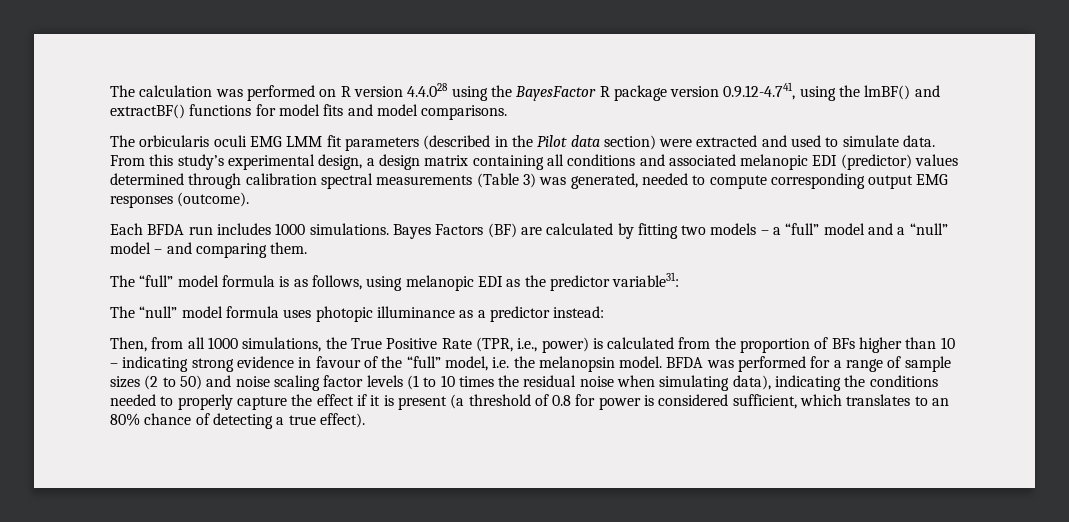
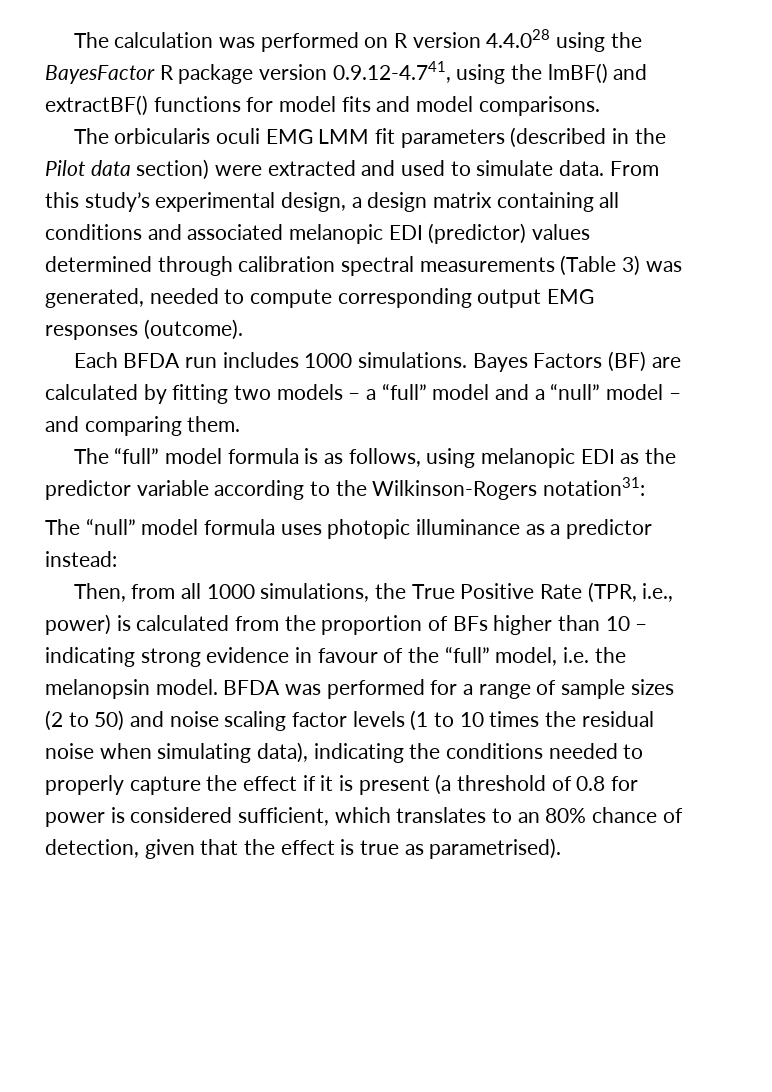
[612,272,680,287] variable31: -> [136,477,646,500] variable according to the Wilkinson-Rogers notation31:
[212,413,365,429] detecting a true effect). -> [45,838,562,859] detection, given that the effect is true as parametrised).

